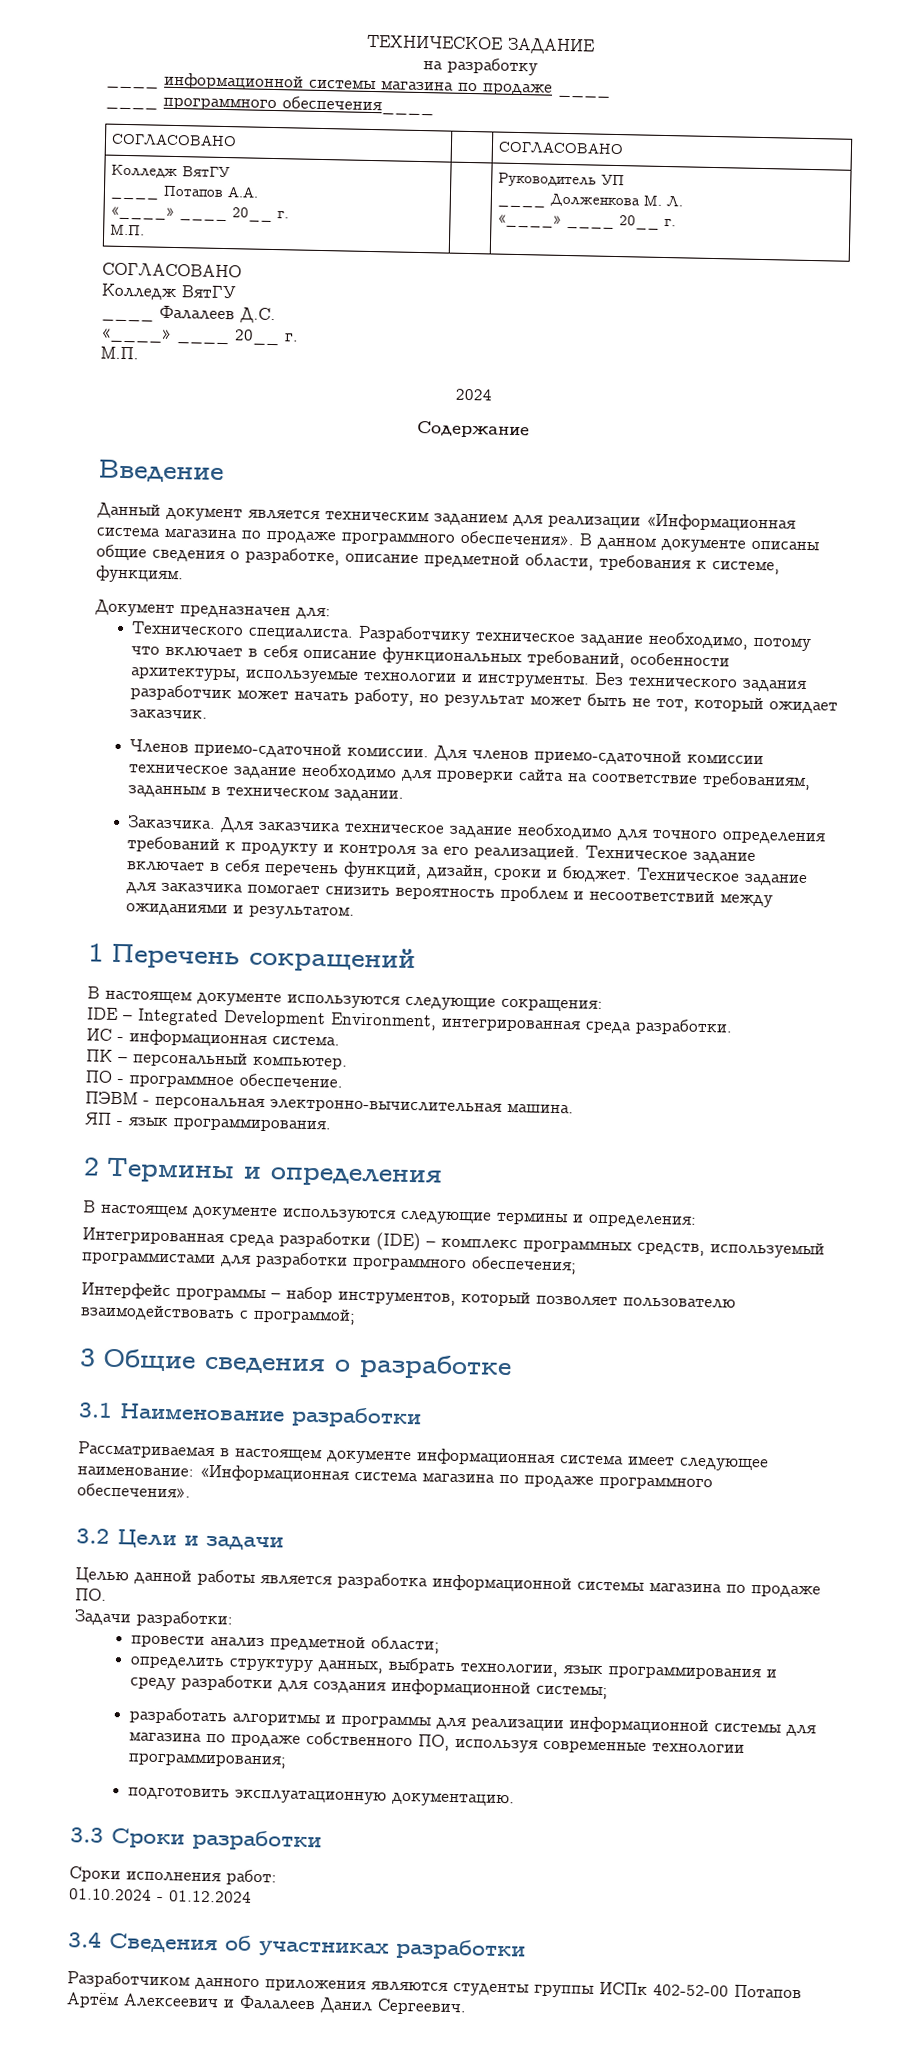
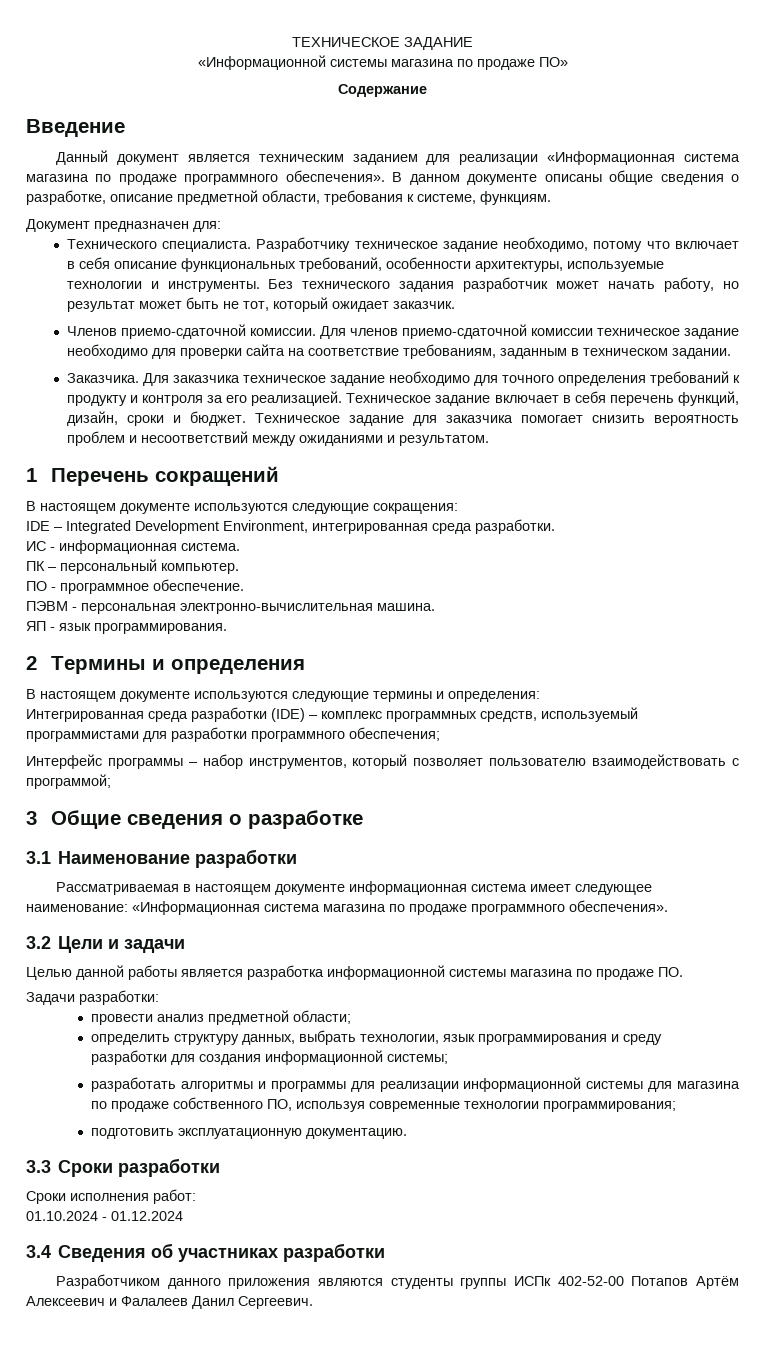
[422,57,538,76] [106,72,611,98] [105,96,434,116] [111,132,238,147] [498,140,625,155] [111,164,231,179] [110,185,260,200] [110,206,290,223] [110,223,146,236] [498,172,626,188] [497,193,684,208] [497,214,677,230] [102,262,242,278] [101,283,237,301] [101,305,276,324] [100,328,299,346] [100,346,139,360] [454,388,492,401] на разработку // ____ информационной системы магазина по продаже ____ // ____ программного обеспечения____ // СОГЛАСОВАНО | | СОГЛАСОВАНО // Колледж ВятГУ // ____ Потапов А.А. // «____» ____ 20__ г. // М.П. | | Руководитель УП // ____ Долженкова М. Л. // «____» ____ 20__ г. // СОГЛАСОВАНО // Колледж ВятГУ // ____ Фалалеев Д.С. // «____» ____ 20__ г. // М.П. // 2024 -> [197,55,568,70] «Информационной системы магазина по продаже ПО»

